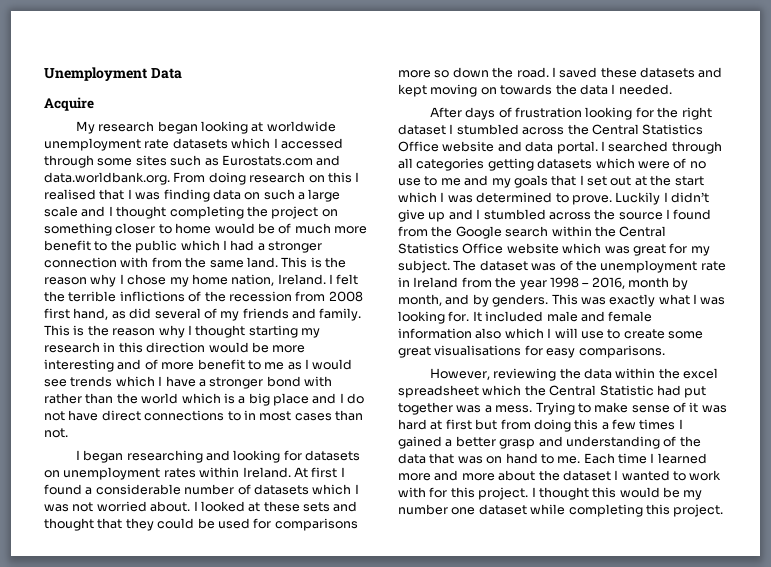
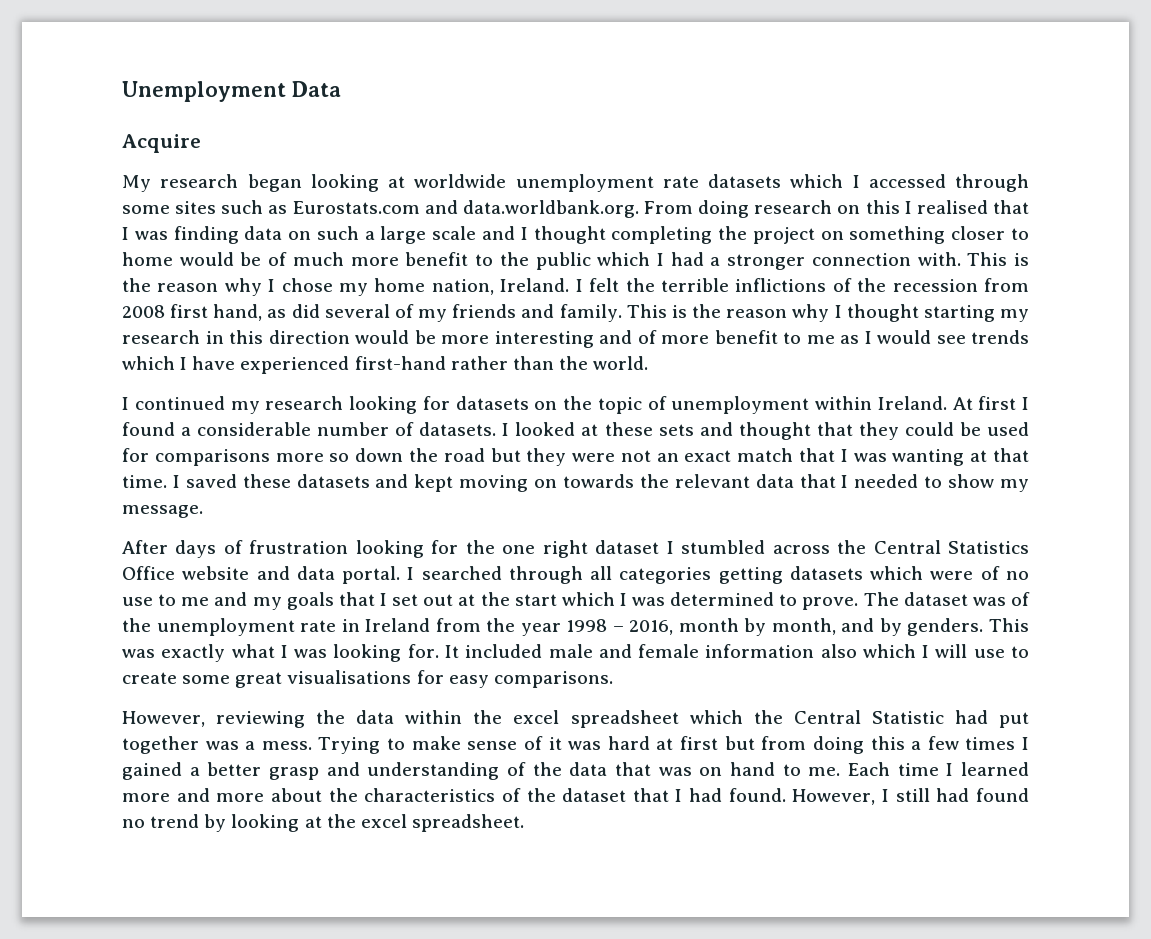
[120,257,278,268] with from the same land. -> [917,252,961,266] with.
[198,376,332,389] [44,393,365,406] [44,410,363,421] [44,428,68,438] [75,450,361,463] [44,467,196,480] a stronger bond with rather than the world which is a big place and I do not have direct connections to in most cases than not. // I began researching and looking for datasets on unemployment rates -> [240,356,649,374] [122,396,810,414] experienced first-hand rather than the world. // I continued my research looking for datasets on the topic of unemployment
[253,484,359,495] [44,501,191,512] datasets which I was not worried about. -> [419,422,497,436] datasets.
[516,67,549,78] road. -> [443,448,1029,466] [122,475,167,488] road but they were not an exact match that I was wanting at that time.
[579,84,672,95] data I needed. -> [674,474,1030,492] [122,505,203,518] relevant data that I needed to show my message.
(679, 112) none -> [502,545,536,554] one
[615,192,709,205] [398,209,712,222] [398,226,667,239] [398,243,710,256] [398,260,450,273] Luckily I didn’t give up and I stumbled across the source I found from the Google search within the Central Statistics Office website which was great for my subject. -> (859, 603) none
[562,470,722,481] [398,487,703,500] [398,504,724,517] dataset I wanted to work with for this project. I thought this would be my number one dataset while completing this project. -> [364,788,1029,805] [122,814,524,832] characteristics of the dataset that I had found. However, I still had found no trend by looking at the excel spreadsheet.

